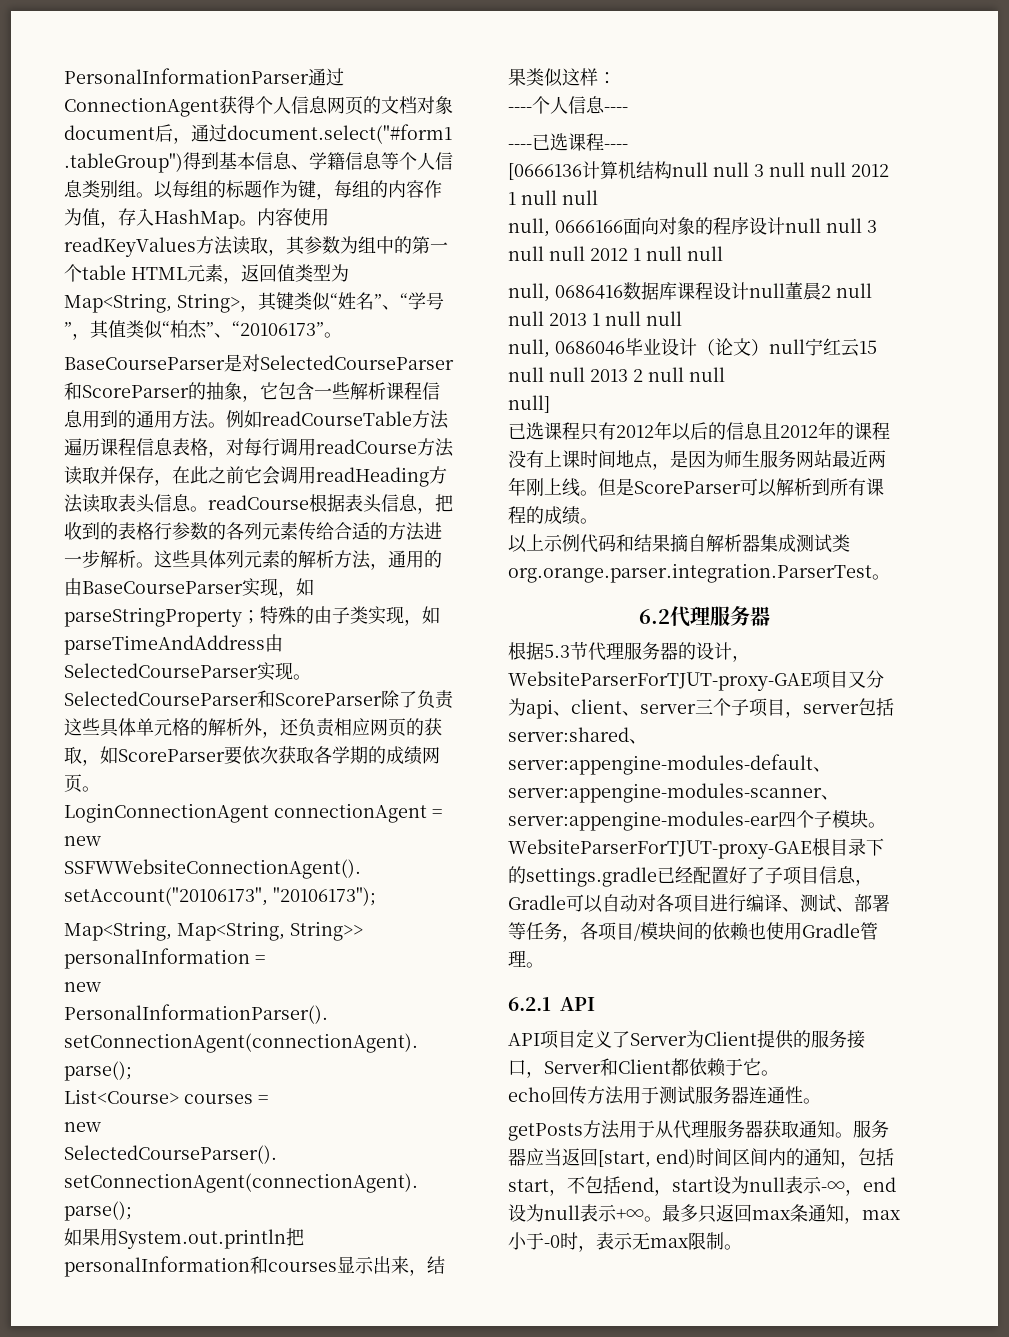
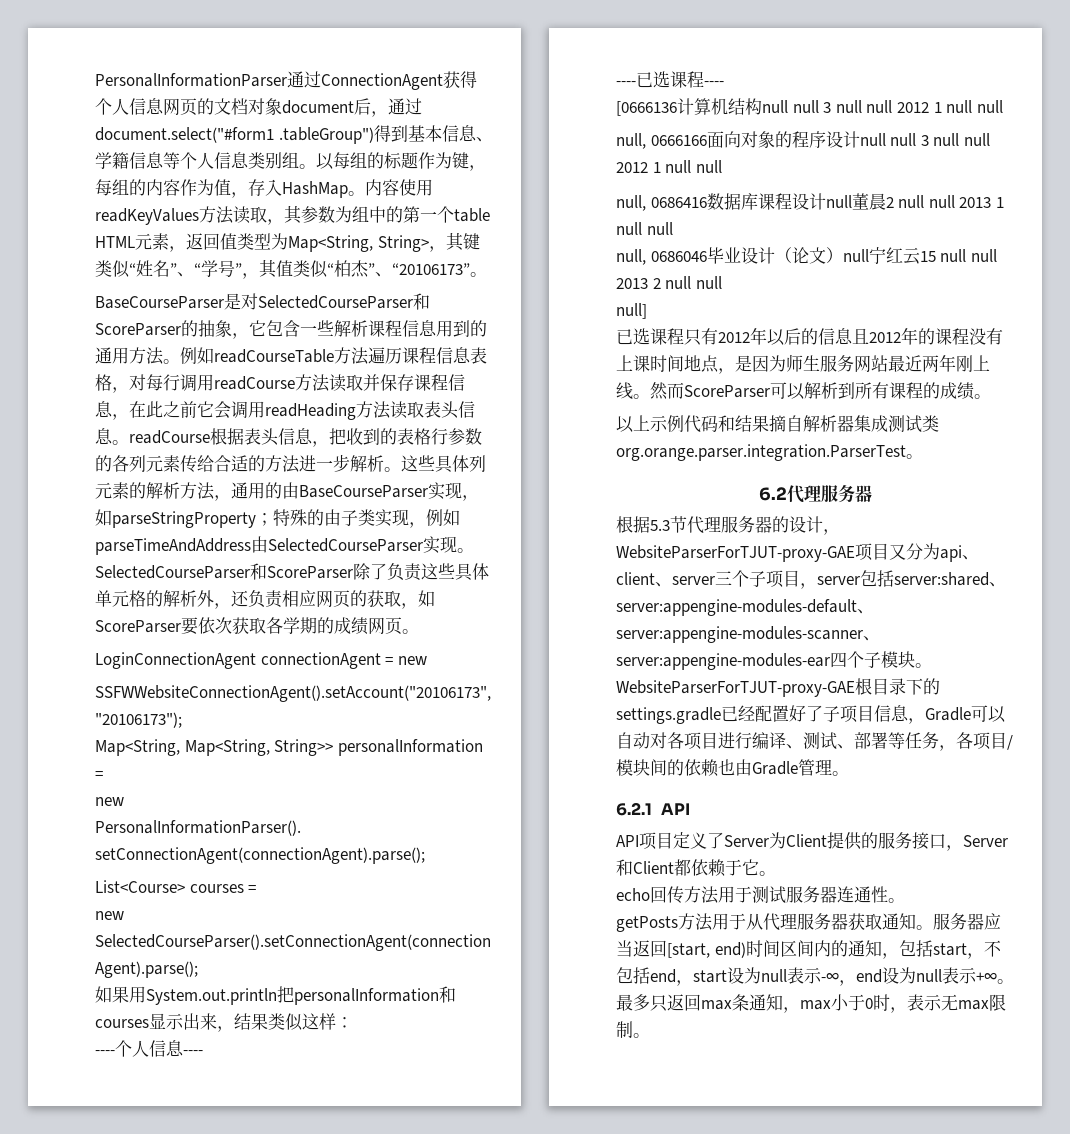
(154, 475) none -> [414,374,465,391] [95,401,113,418] 课程信息
(422, 622) none -> [426,509,443,526] 例
[598,478,634,496] 但是 -> [650,382,684,400] 然而
[766,922,802,940] 使用 -> [735,759,752,776] 由
[544,1235,560,1248] -0 -> [865,998,873,1009] 0

